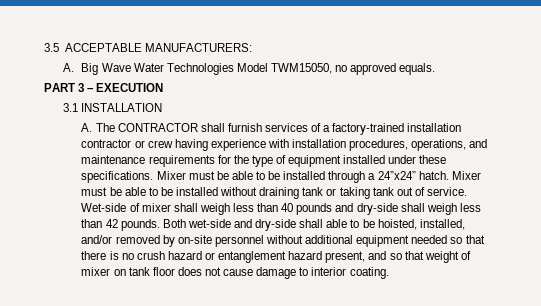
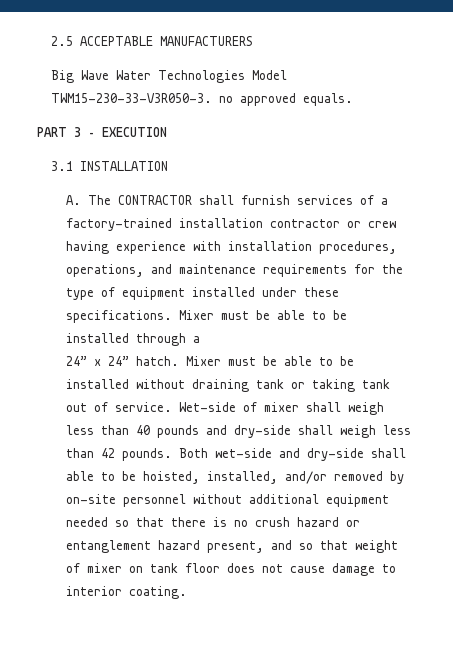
[44,43,252,52] [62,63,74,72] 3.5 ACCEPTABLE MANUFACTURERS: // A. -> [51,36,254,46] 2.5 ACCEPTABLE MANUFACTURERS //
[270,63,332,74] TWM15050, -> [51,93,213,103] TWM15-230-33-V3R050-3.
[377,171,416,180] 24”x24” -> [65,356,129,366] // 24” x 24”

